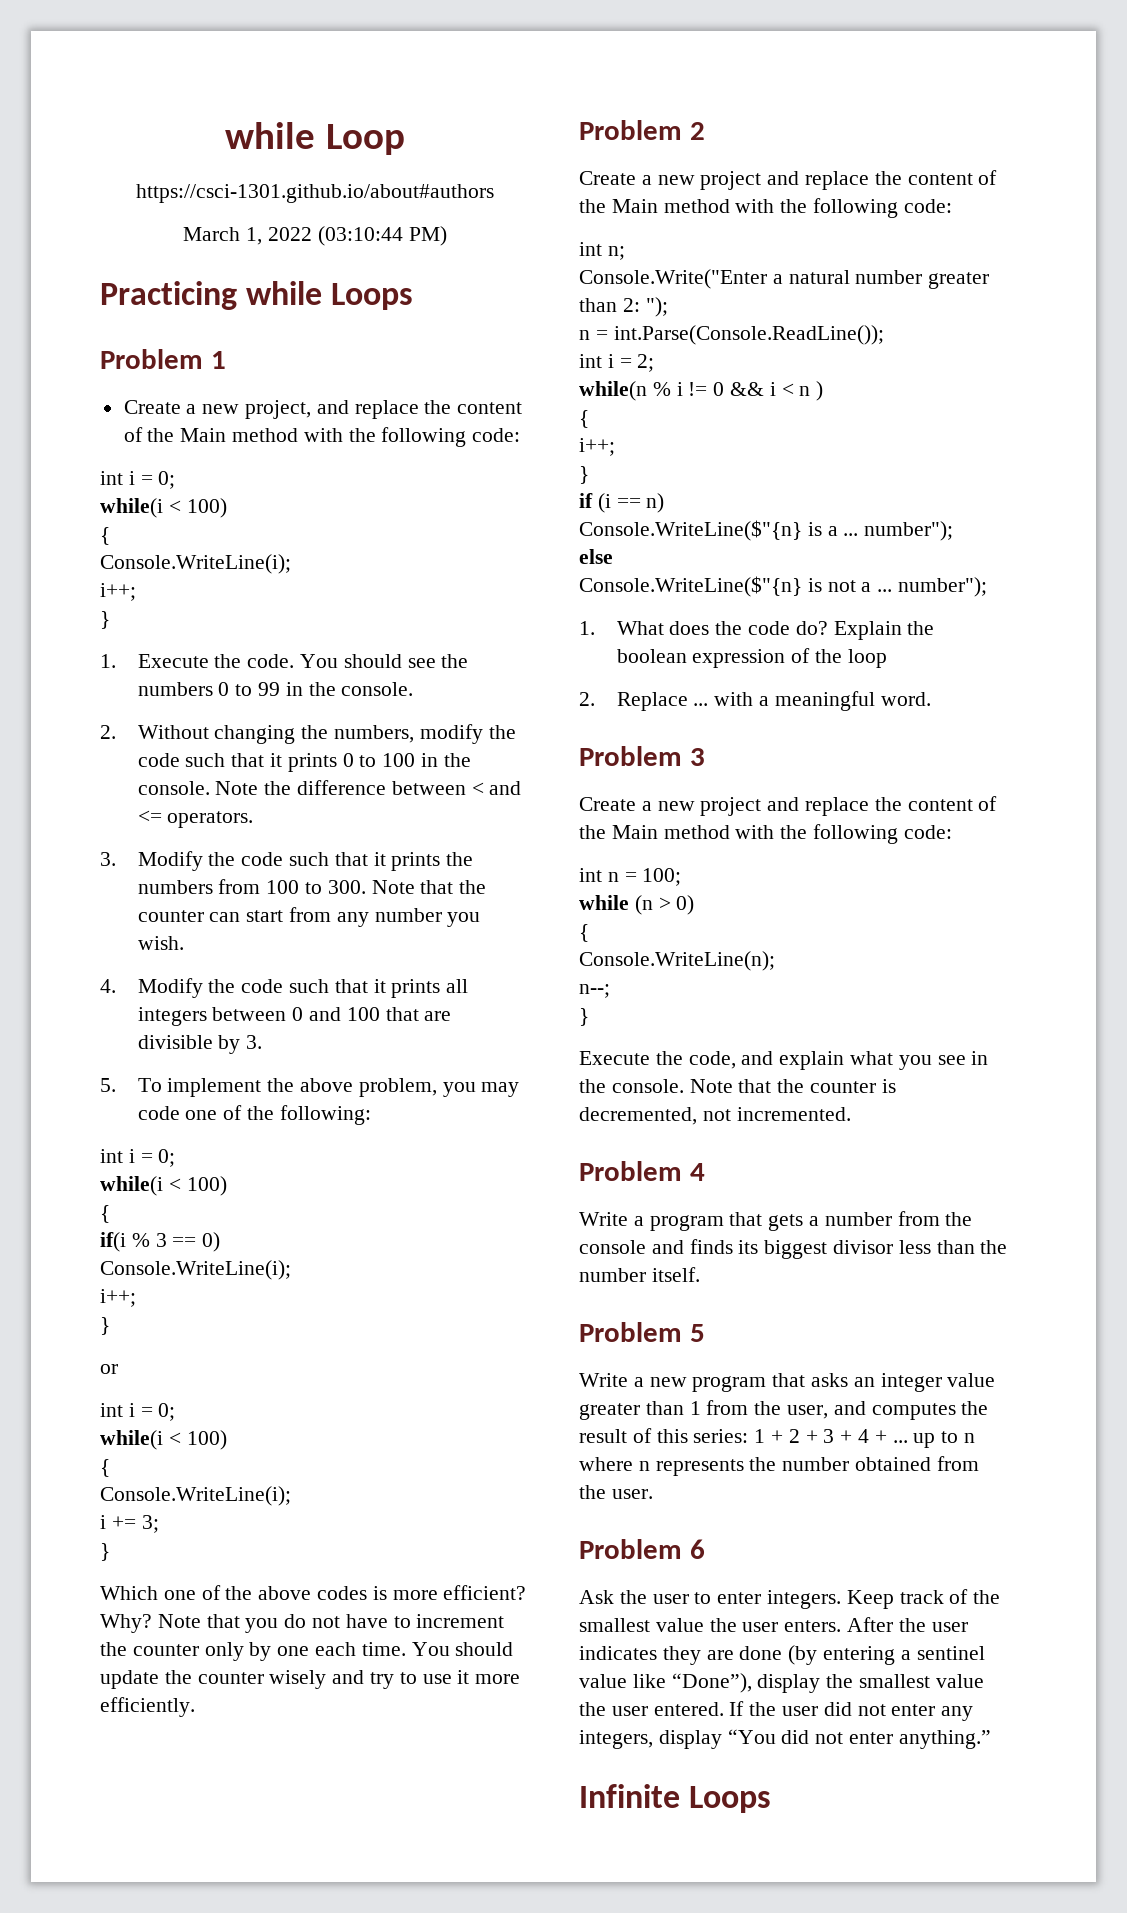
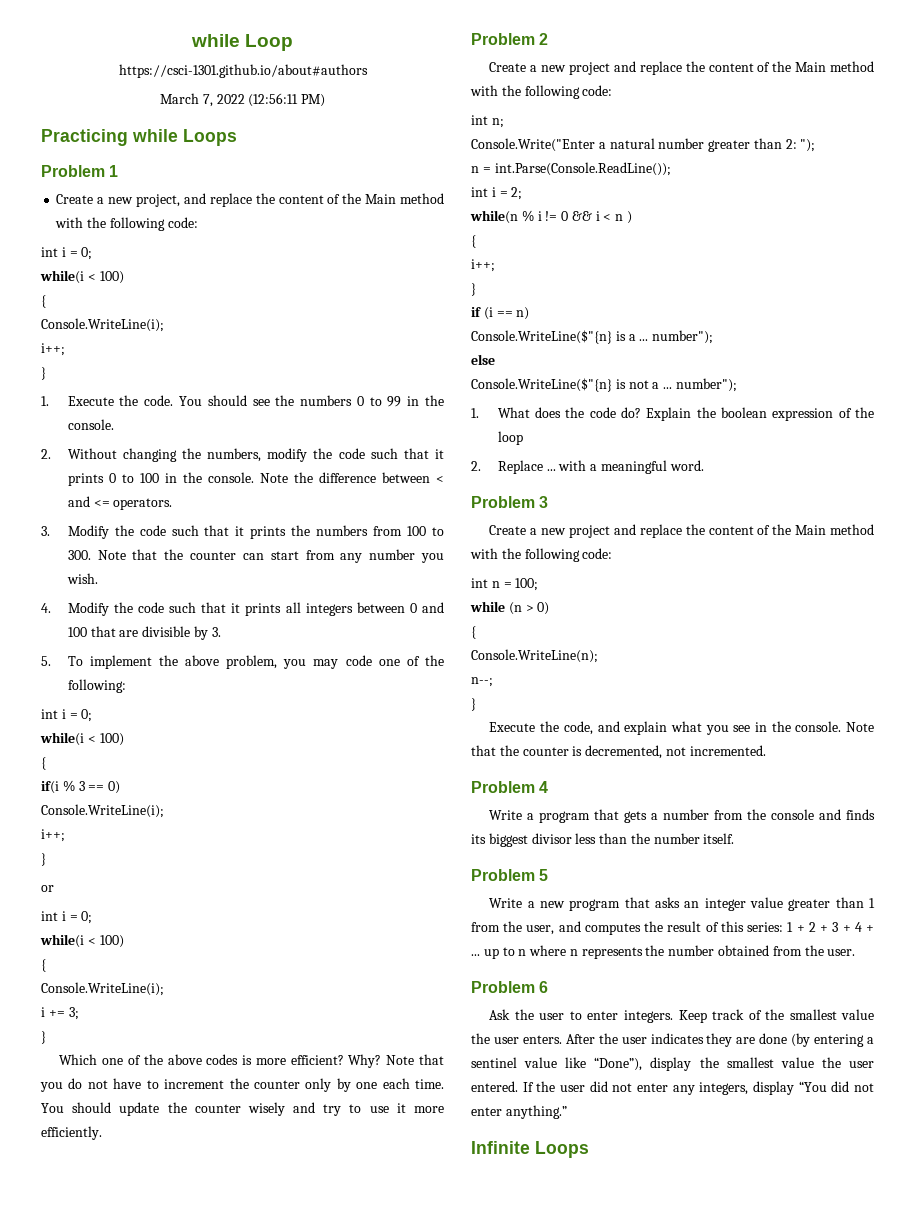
[246,226,403,246] 1, 2022 (03:10:44 -> [202,93,299,107] 7, 2022 (12:56:11

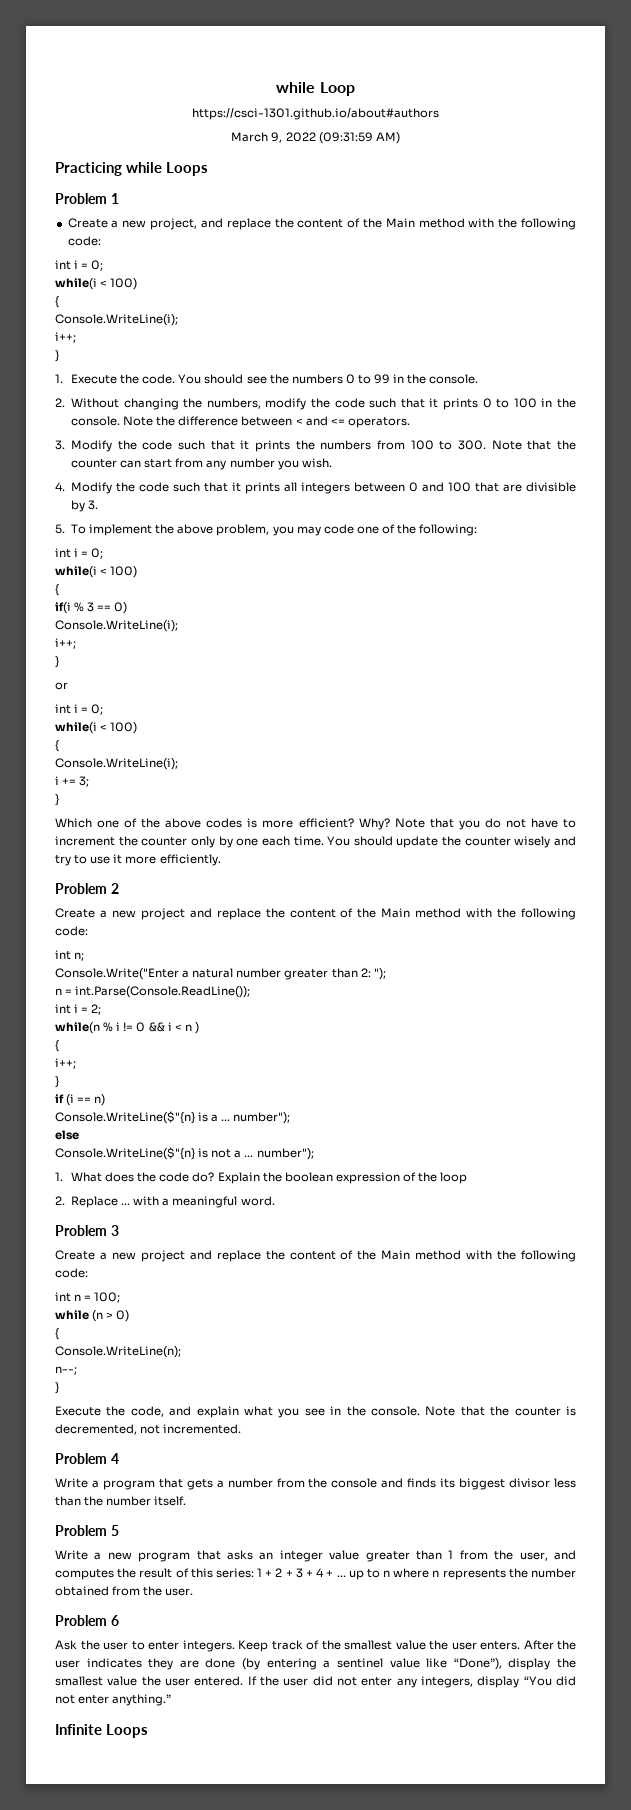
[202,93,326,107] 7, 2022 (12:56:11 PM) -> [271,132,400,144] 9, 2022 (09:31:59 AM)

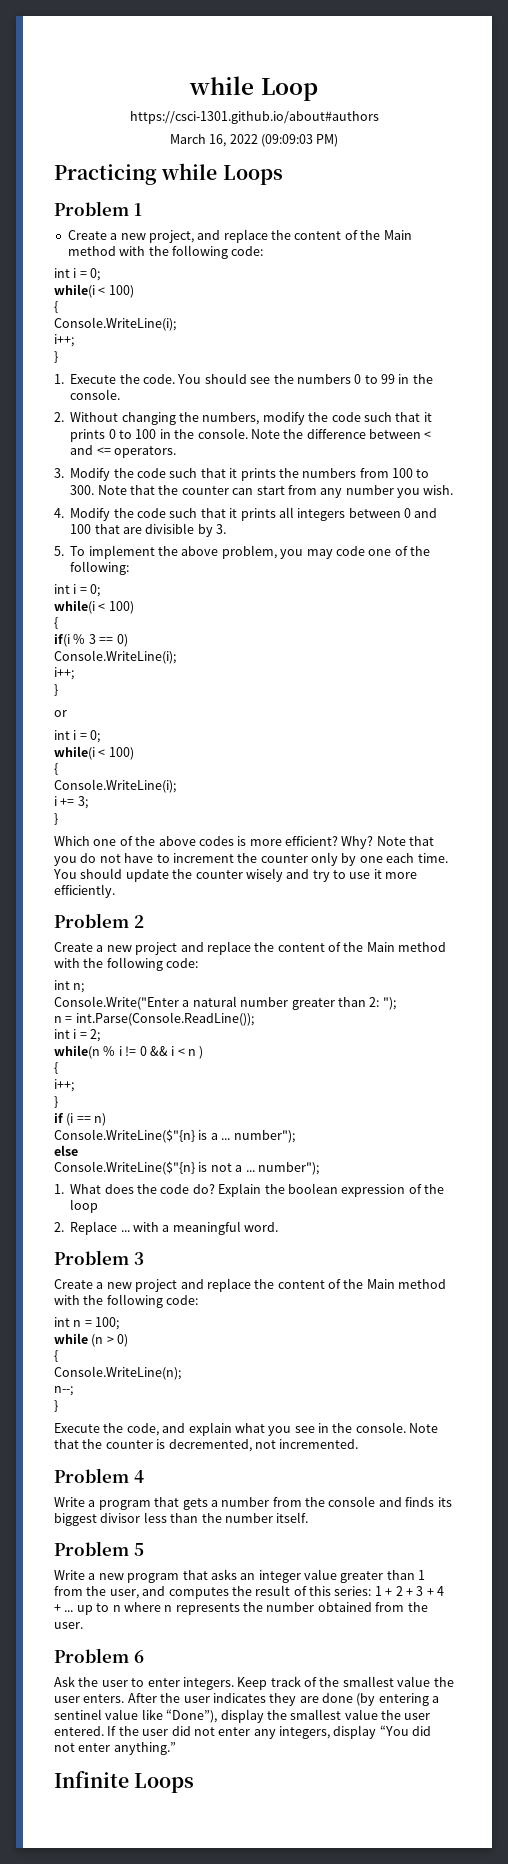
[271,132,400,144] 9, 2022 (09:31:59 AM) -> [209,134,339,147] 16, 2022 (09:09:03 PM)

